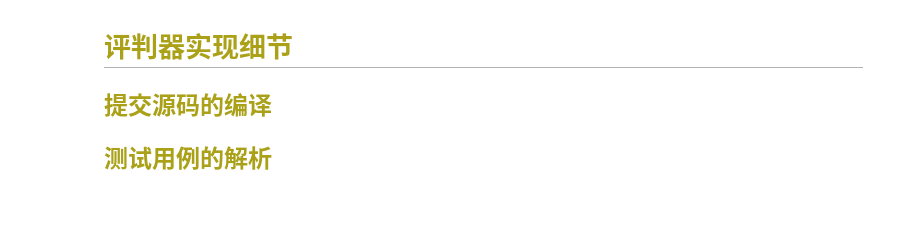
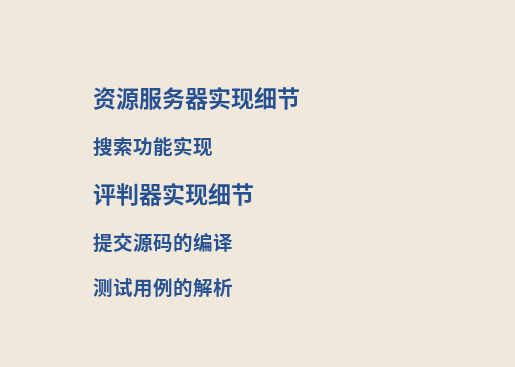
(104, 47) none -> [93,86,300,111] [93,136,213,157] 资源服务器实现细节 // 搜索功能实现 //

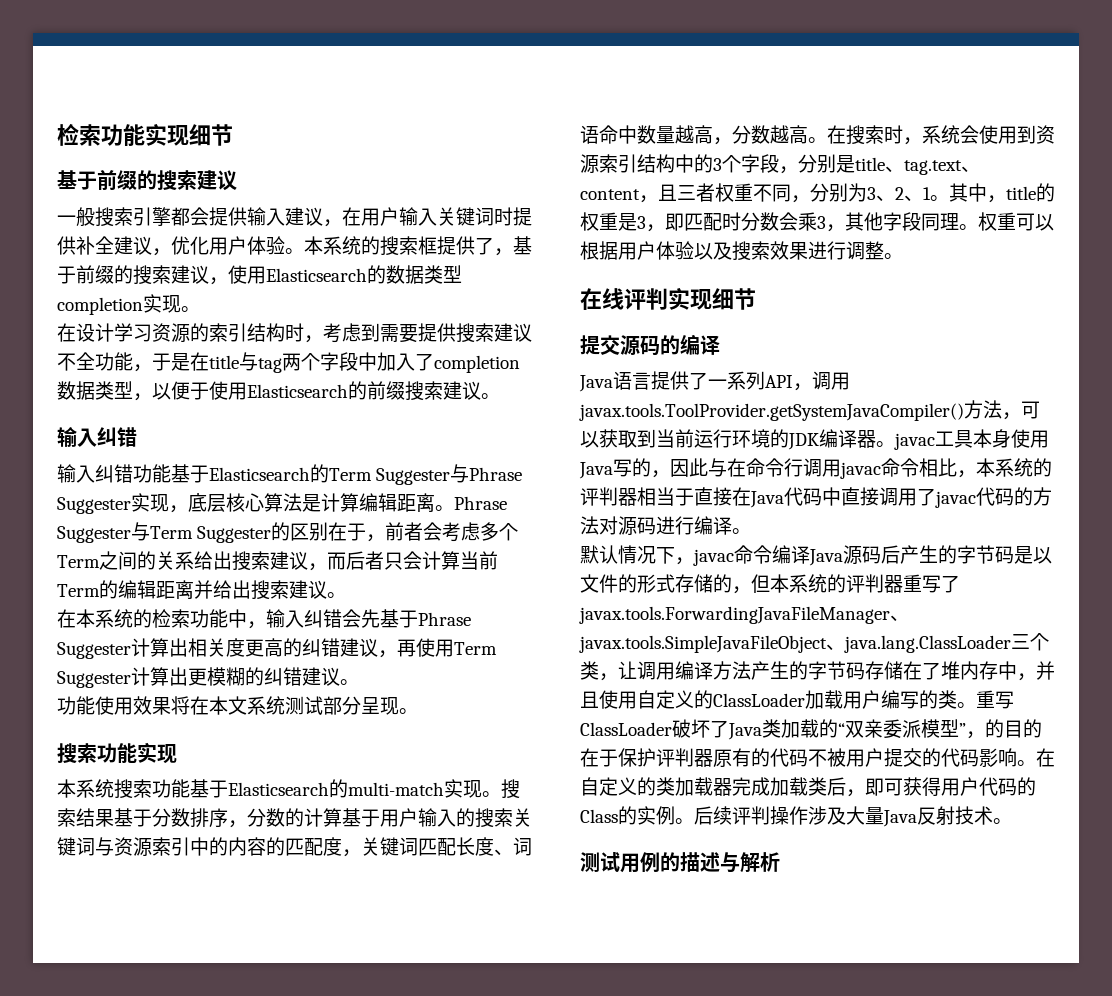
[93,86,300,111] [93,136,213,157] [93,183,162,206] 资源服务器实现细节 // 搜索功能实现 // 评判器 -> [57,123,233,146] [57,170,237,191] [57,207,532,227] [57,236,532,256] [57,265,462,285] [57,294,200,315] [57,323,532,343] [57,352,520,373] [57,381,500,401] [57,427,137,447] [57,464,523,485] [57,493,507,514] [57,522,519,543] [57,551,498,571] [57,580,346,600] [57,609,471,629] [57,638,497,659] [57,667,359,688] [57,696,418,715] [57,742,177,764] [57,779,520,799] [57,808,532,828] [57,837,532,857] [580,125,1055,145] [580,154,980,175] [580,183,1055,203] [580,212,1054,232] [580,241,903,261] [580,288,668,310] 检索功能实现细节 // 基于前缀的搜索建议 // 一般搜索引擎都会提供输入建议，在用户输入关键词时提供补全建议，优化用户体验。本系统的搜索框提供了，基于前缀的搜索建议，使用Elasticsearch的数据类型completion实现。 // 在设计学习资源的索引结构时，考虑到需要提供搜索建议不全功能，于是在title与tag两个字段中加入了completion数据类型，以便于使用Elasticsearch的前缀搜索建议。 // 输入纠错 // 输入纠错功能基于Elasticsearch的Term Suggester与Phrase Suggester实现，底层核心算法是计算编辑距离。Phrase Suggester与Term Suggester的区别在于，前者会考虑多个Term之间的关系给出搜索建议，而后者只会计算当前Term的编辑距离并给出搜索建议。 // 在本系统的检索功能中，输入纠错会先基于Phrase Suggester计算出相关度更高的纠错建议，再使用Term Suggester计算出更模糊的纠错建议。 // 功能使用效果将在本文系统测试部分呈现。 // 搜索功能实现 // 本系统搜索功能基于Elasticsearch的multi-match实现。搜索结果基于分数排序，分数的计算基于用户输入的搜索关键词与资源索引中的内容的匹配度，关键词匹配长度、词语命中数量越高，分数越高。在搜索时，系统会使用到资源索引结构中的3个字段，分别是title、tag.text、content，且三者权重不同，分别为3、2、1。其中，title的权重是3，即匹配时分数会乘3，其他字段同理。权重可以根据用户体验以及搜索效果进行调整。 // 在线评判
(233, 242) none -> [579,371,850,392] [579,400,1040,421] [580,429,1049,450] [579,458,1052,479] [580,487,1052,508] [580,516,751,536] [580,545,1052,566] [580,574,960,594] [579,606,909,624] [579,633,1049,653] [580,661,1055,681] [580,690,1014,709] [580,719,1042,740] [580,748,1055,767] [580,777,1036,797] [580,806,1012,827] // Java语言提供了一系列API，调用javax.tools.ToolProvider.getSystemJavaCompiler()方法，可以获取到当前运行环境的JDK编译器。javac工具本身使用Java写的，因此与在命令行调用javac命令相比，本系统的评判器相当于直接在Java代码中直接调用了javac代码的方法对源码进行编译。 // 默认情况下，javac命令编译Java源码后产生的字节码是以文件的形式存储的，但本系统的评判器重写了javax.tools.ForwardingJavaFileManager、javax.tools.SimpleJavaFileObject、java.lang.ClassLoader三个类，让调用编译方法产生的字节码存储在了堆内存中，并且使用自定义的ClassLoader加载用户编写的类。重写ClassLoader破坏了Java类加载的“双亲委派模型”，的目的在于保护评判器原有的代码不被用户提交的代码影响。在自定义的类加载器完成加载类后，即可获得用户代码的Class的实例。后续评判操作涉及大量Java反射技术。
(193, 288) none -> [680,852,740,873] 描述与

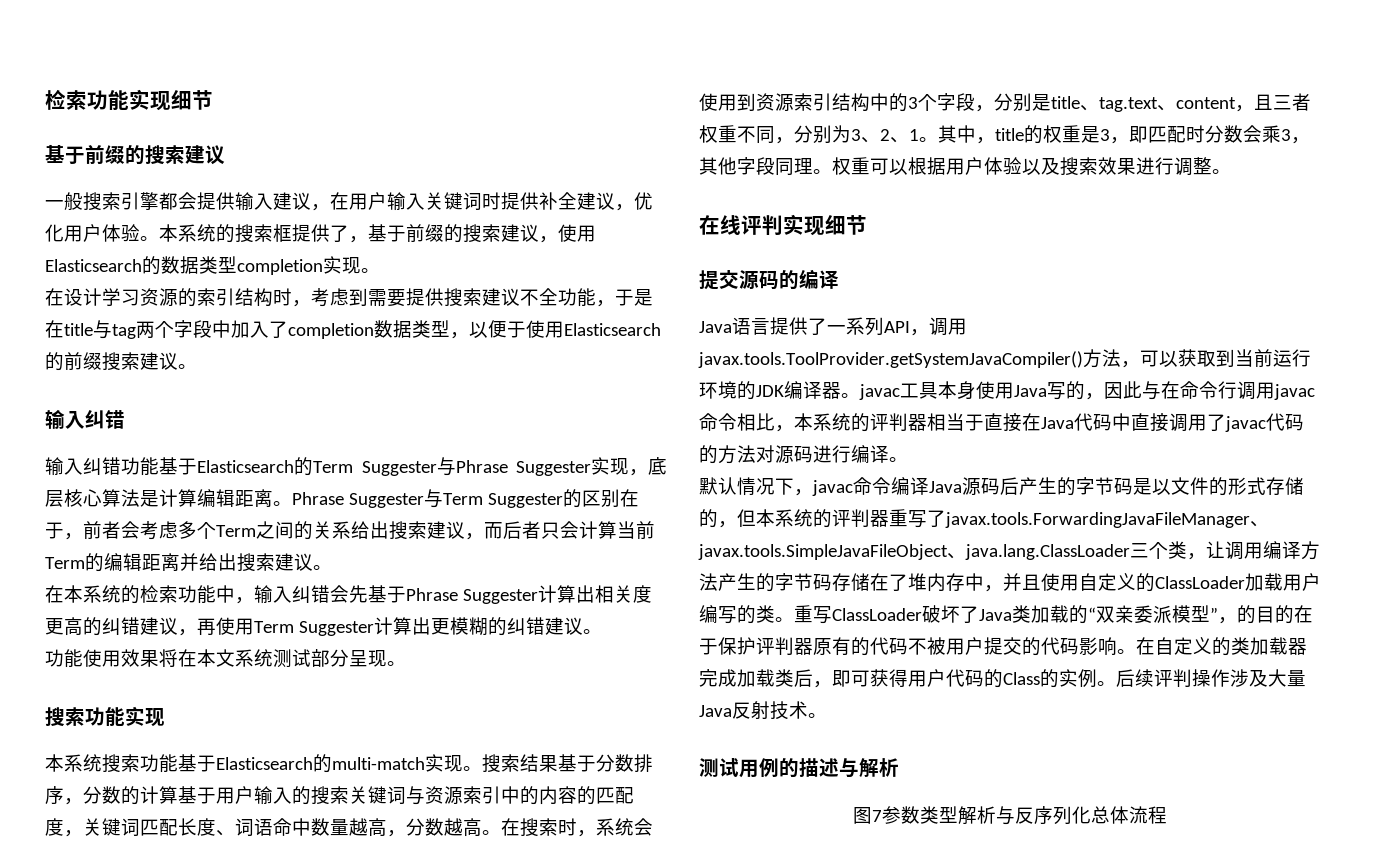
(780, 862) none -> [853,806,1167,825] // 图7参数类型解析与反序列化总体流程

